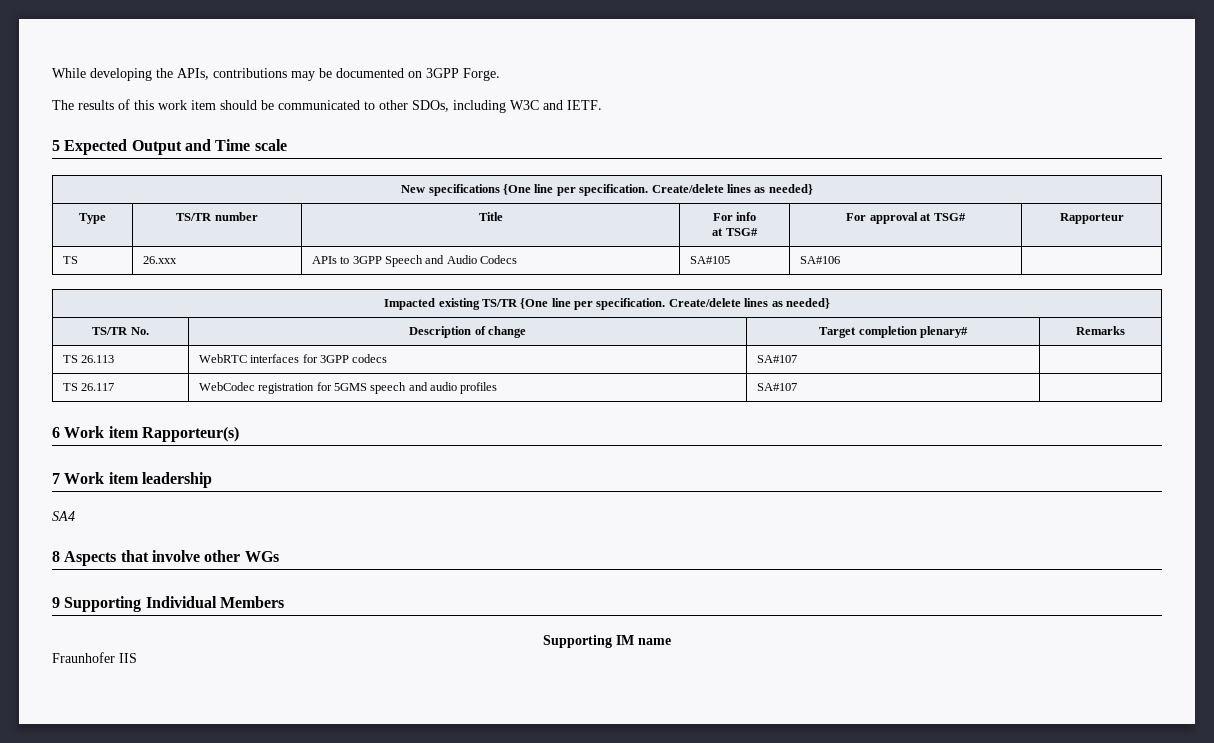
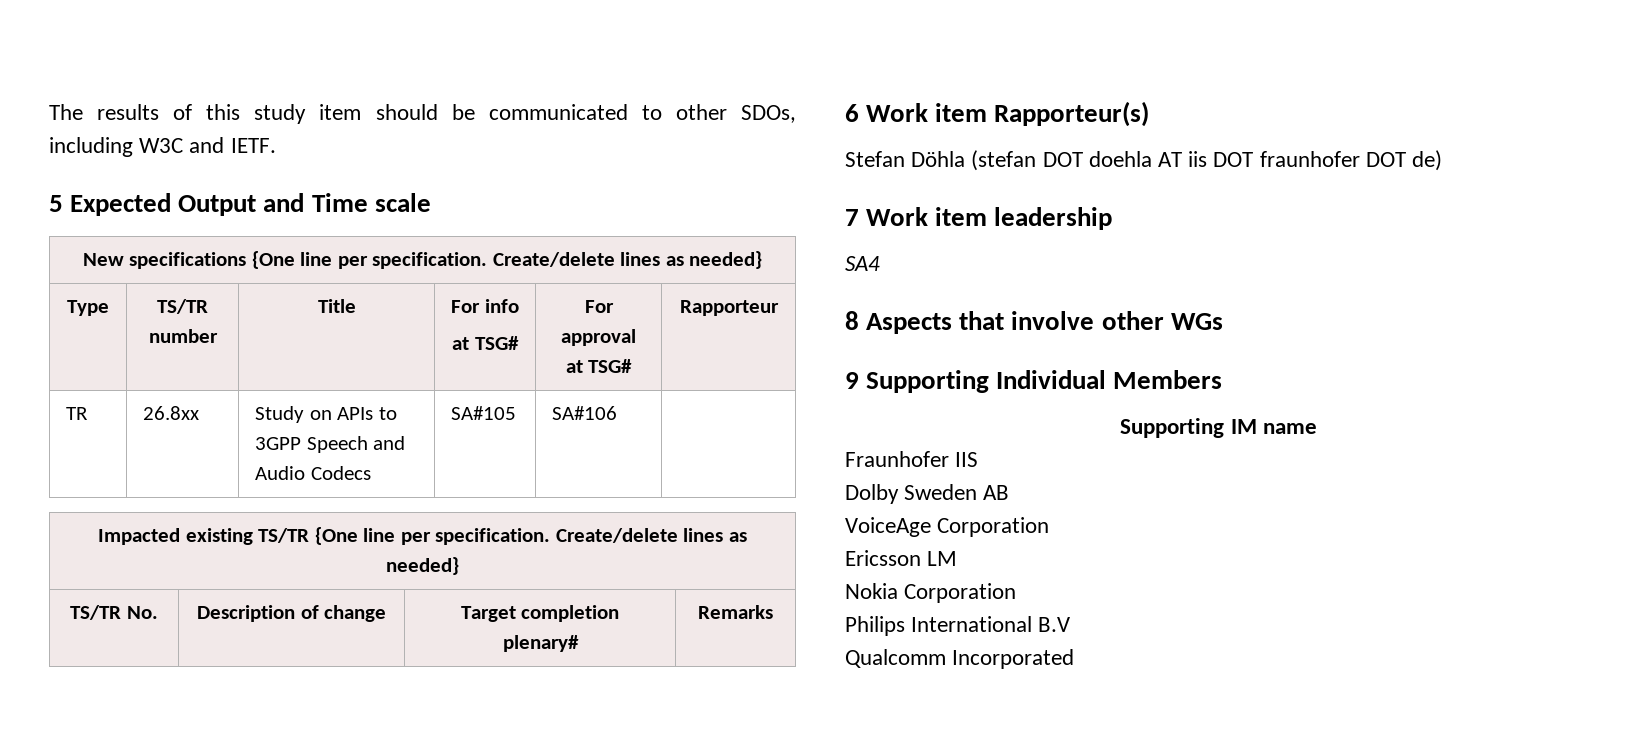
[52,68,500,81] While developing the APIs, contributions may be documented on 3GPP Forge. // -> (49, 112) none
[158,100,187,110] work -> [254,104,307,124] study
[62,256,78,264] [142,256,177,264] TS | 26.xxx | -> [66,407,89,420] [143,406,200,420] [255,406,332,423] TR | 26.8xx | Study on
[62,355,115,363] [198,354,388,363] [756,355,797,363] [62,383,115,391] [198,382,498,394] [756,383,797,391] [52,426,239,442] // TS 26.113 | WebRTC interfaces for 3GPP codecs | SA#107 | // TS 26.117 | WebCodec registration for 5GMS speech and audio profiles | SA#107 | // 6 Work item Rapporteur(s) -> [845,101,1150,127] [845,150,1443,171] // 6 Work item Rapporteur(s) // Stefan Döhla (stefan DOT doehla AT iis DOT fraunhofer DOT de)
(137, 658) none -> [845,484,1010,504] [845,517,1050,537] [845,550,958,566] [845,583,1017,603] [845,616,1071,636] [845,649,1075,669] // Dolby Sweden AB // VoiceAge Corporation // Ericsson LM // Nokia Corporation // Philips International B.V // Qualcomm Incorporated

